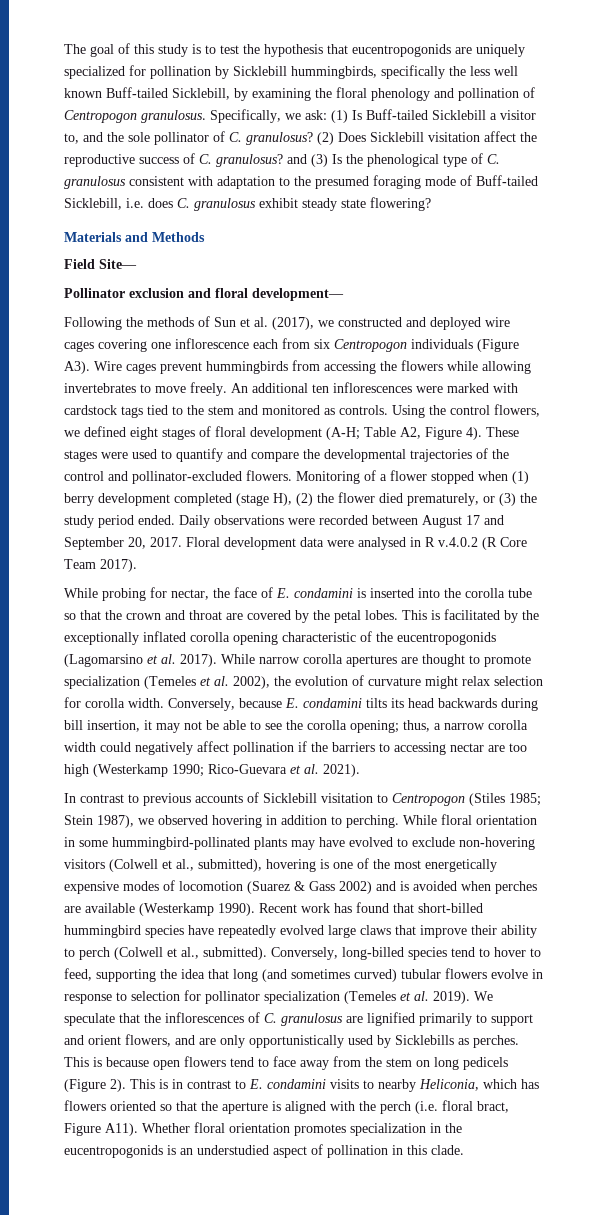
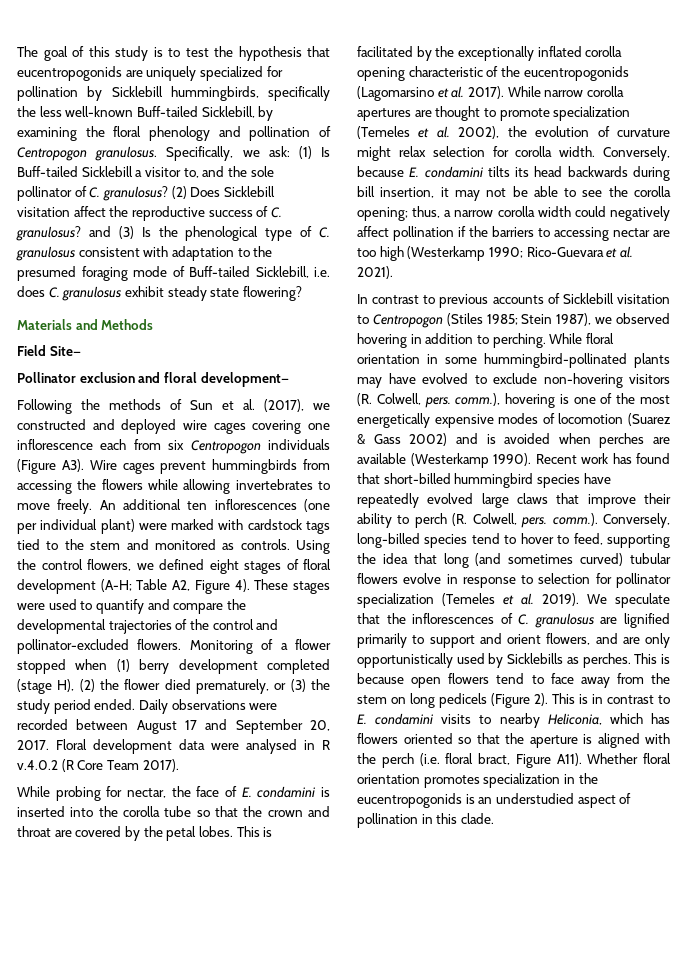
[494,66,518,76] [64,88,102,98] well known -> [65,106,134,117] well-known
(412, 387) none -> [304,499,330,512] [17,519,135,534] (one per individual plant)
[109,859,262,872] (Colwell et al., submitted), -> [357,393,501,408] (R. Colwell, pers. comm.),
[114,947,267,960] (Colwell et al., submitted). -> [452,513,598,528] (R. Colwell, pers. comm.).

